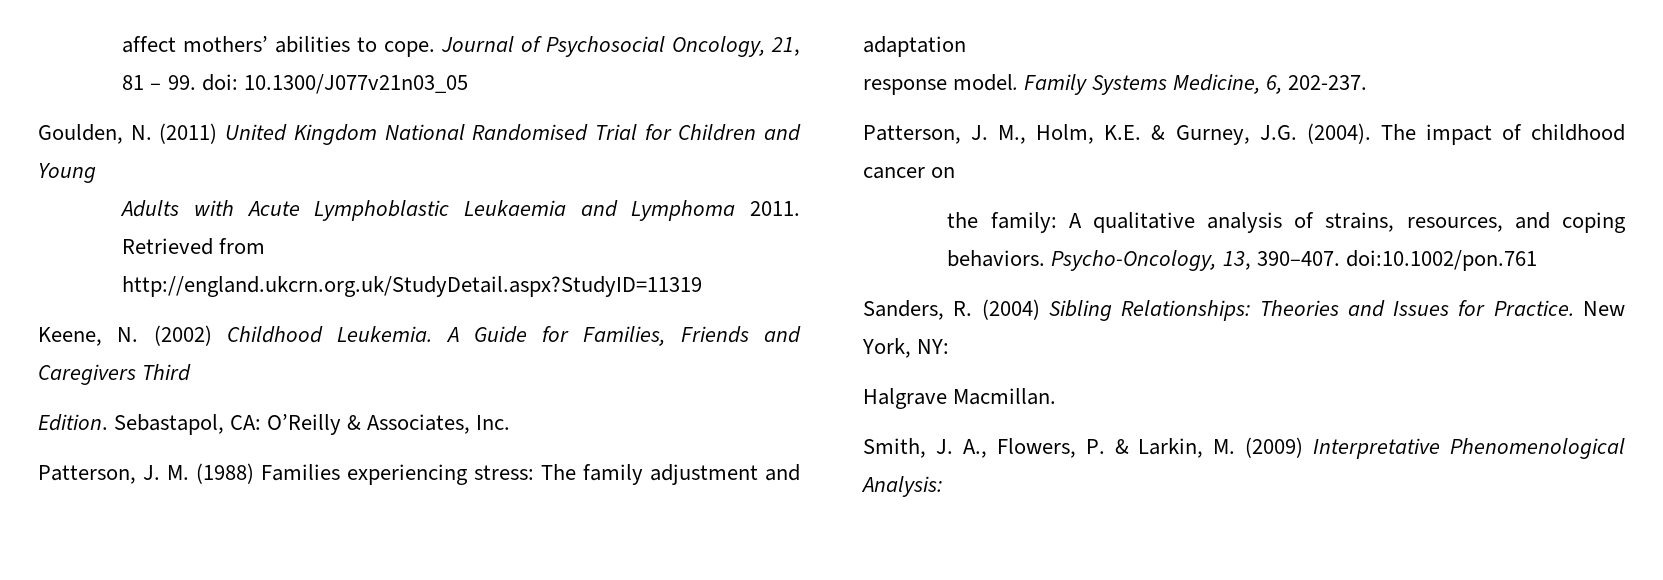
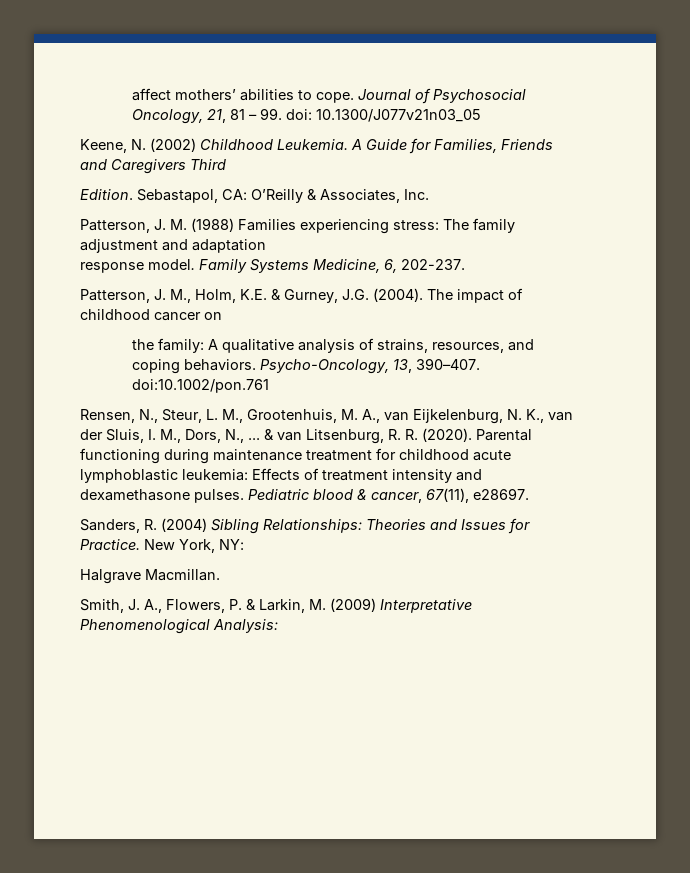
[38,123,802,145] [38,163,96,183] [120,200,800,221] [122,238,266,255] [122,276,703,297] // Goulden, N. (2011) United Kingdom National Randomised Trial for Children and Young // Adults with Acute Lymphoblastic Leukaemia and Lymphoma 2011. Retrieved from http://england.ukcrn.org.uk/StudyDetail.aspx?StudyID=11319 -> (482, 115) none
(1537, 260) none -> [80,409,573,424] [80,428,532,444] [80,448,511,464] [80,468,482,483] [80,488,529,503] // Rensen, N., Steur, L. M., Grootenhuis, M. A., van Eijkelenburg, N. K., van der Sluis, I. M., Dors, N., ... & van Litsenburg, R. R. (2020). Parental functioning during maintenance treatment for childhood acute lymphoblastic leukemia: Effects of treatment intensity and dexamethasone pulses. Pediatric blood & cancer, 67(11), e28697.

